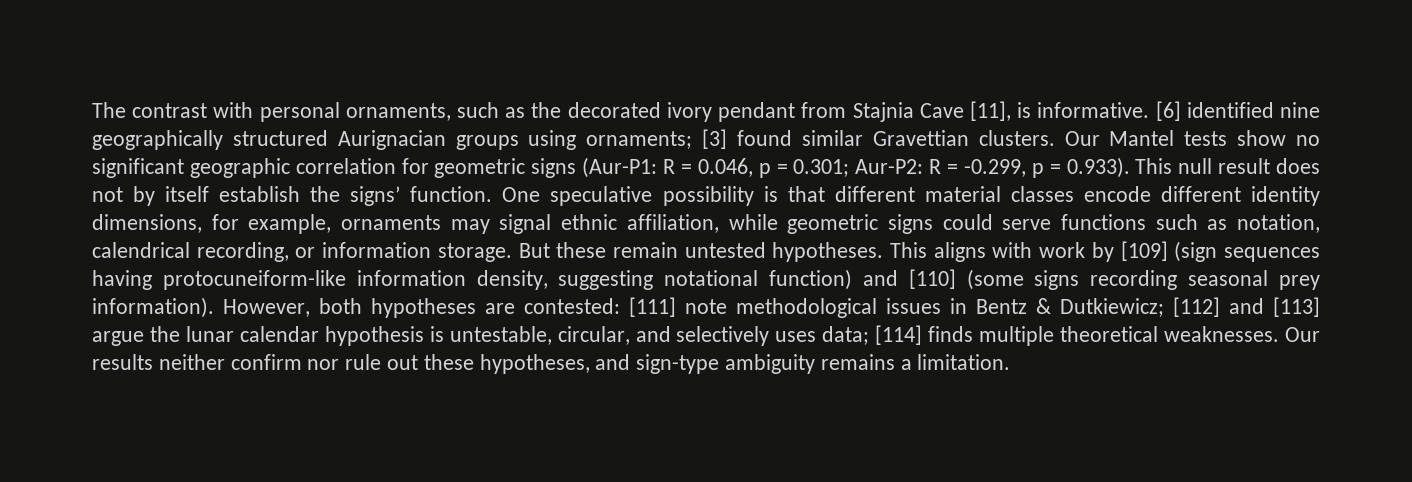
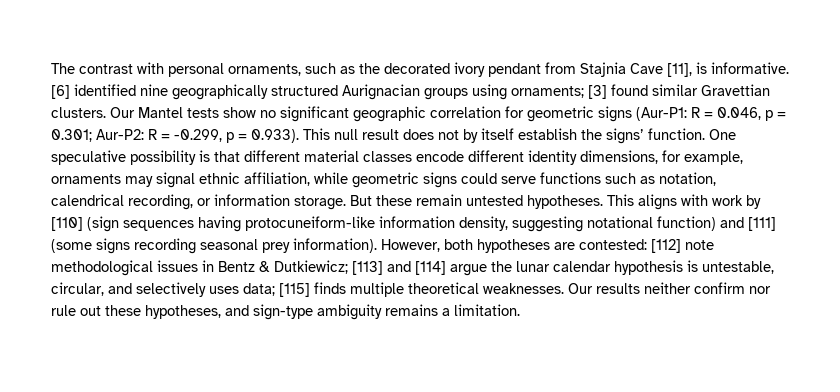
[1120,241,1168,261] [109] -> [51,217,83,231] [110]
[908,269,956,289] [110] -> [748,217,776,231] [111]
[629,297,676,317] [111] -> [651,239,681,253] [112]
[1173,297,1320,317] [112] and [113] -> [352,261,446,275] [113] and [114]
[875,325,923,345] [114] -> [279,283,310,297] [115]

